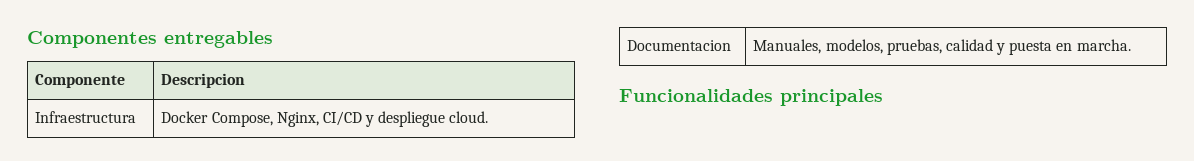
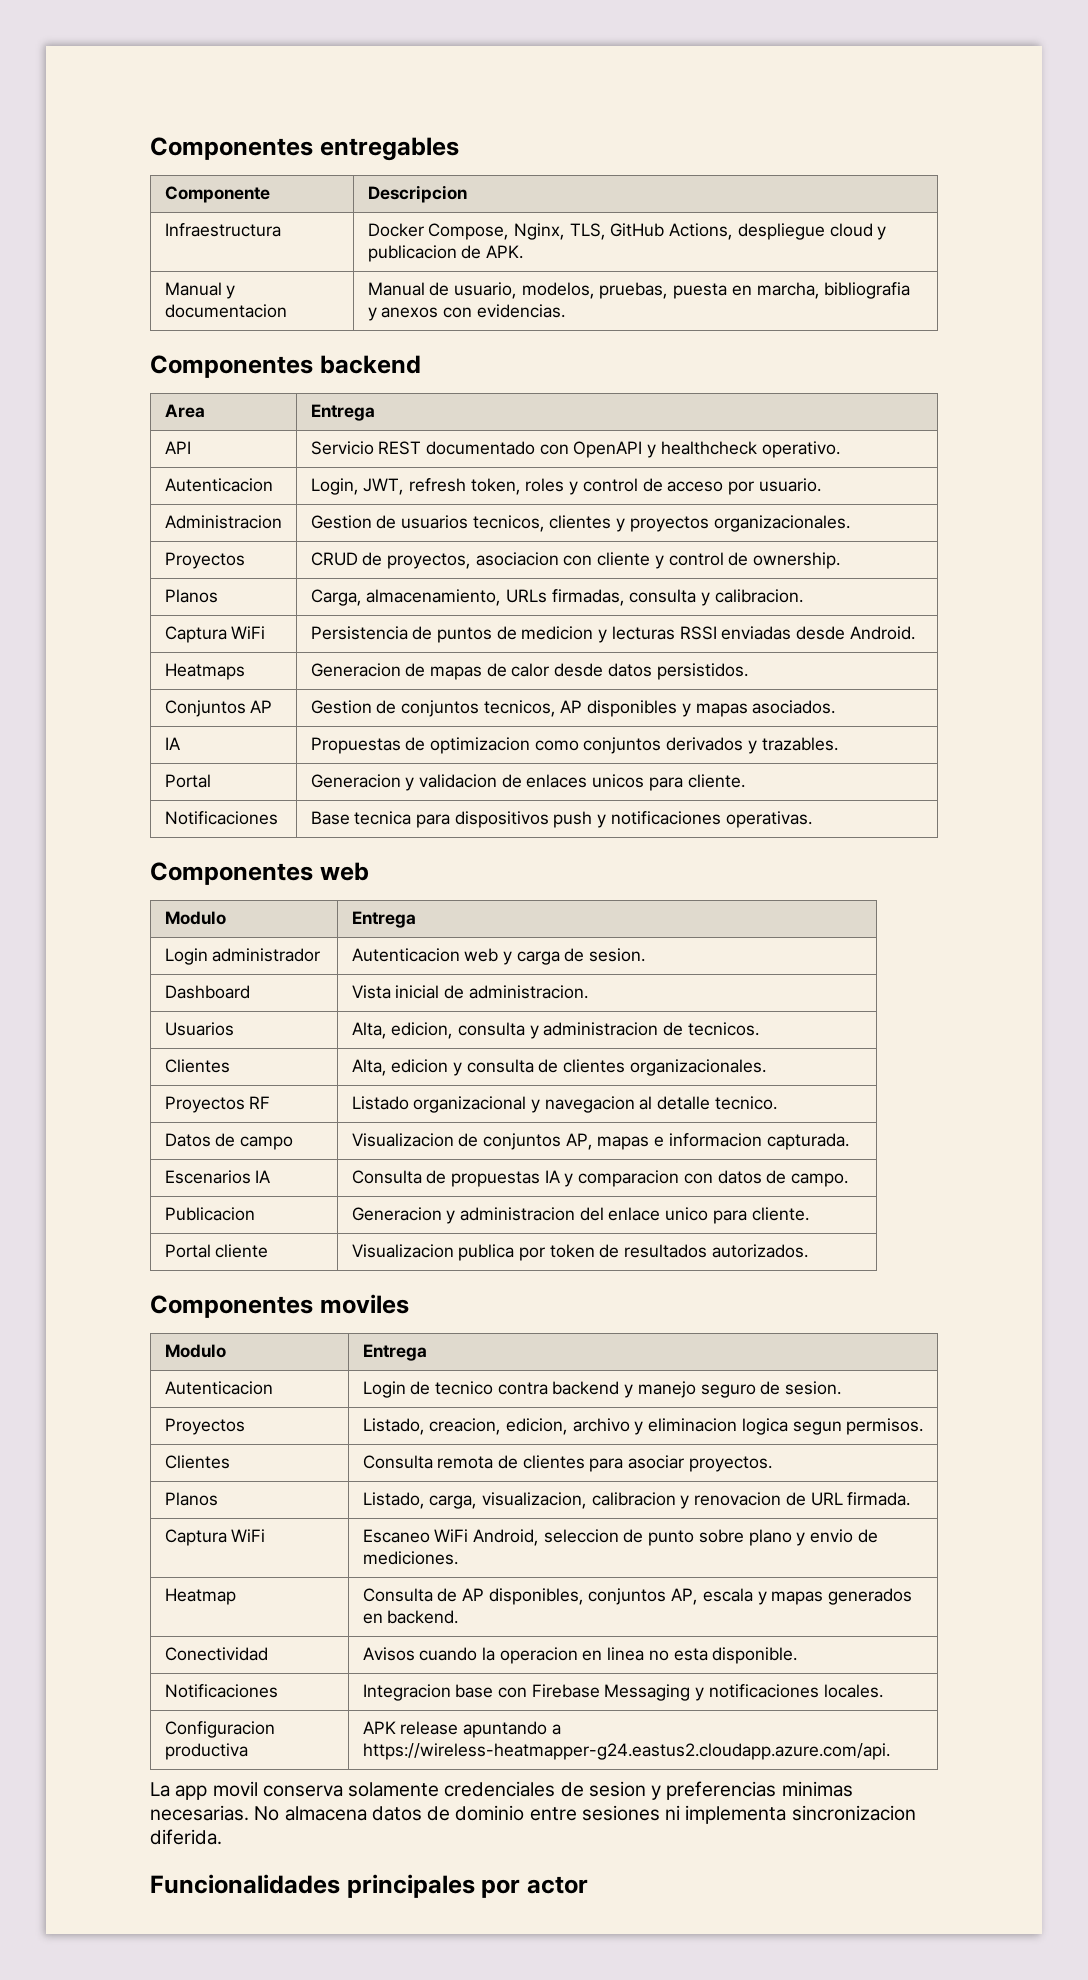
[322,111,489,127] [627,40,732,51] [753,39,1131,55] CI/CD y despliegue cloud. // Documentacion | Manuales, modelos, pruebas, calidad y puesta en marcha. -> [569,223,887,240] [367,245,523,262] [164,282,236,299] [164,304,287,318] [367,282,911,299] [367,304,565,321] [150,355,421,378] [164,404,205,418] [310,404,375,421] [164,441,191,454] [310,441,840,458] [164,478,273,492] [310,478,821,495] [164,515,282,529] [310,515,850,532] [164,552,245,569] [310,552,841,569] [164,589,218,603] [310,589,803,606] [164,626,266,643] [310,626,915,643] [164,663,245,680] [310,663,748,680] [164,700,273,717] [310,700,836,717] [164,737,180,750] [310,737,838,754] [164,774,211,788] [310,774,745,791] [164,811,278,825] [310,811,812,828] [150,862,369,885] [164,911,226,925] [351,911,416,928] [164,948,321,965] [351,948,646,965] [164,985,250,999] [351,985,588,999] [164,1022,234,1036] [351,1022,759,1039] [164,1059,230,1073] [351,1059,766,1076] [164,1096,271,1113] [351,1096,777,1113] [164,1133,293,1150] [351,1133,849,1150] [164,1170,271,1184] [351,1170,849,1187] [164,1207,255,1221] [351,1207,809,1224] [164,1244,269,1258] [351,1244,808,1261] [150,1294,409,1318] [164,1344,226,1358] [362,1344,427,1361] [164,1381,273,1395] [362,1381,842,1398] [164,1418,245,1435] [362,1418,924,1435] [164,1455,230,1469] [362,1455,772,1472] [164,1492,218,1506] [362,1492,911,1509] [164,1529,266,1546] [362,1529,878,1546] [362,1551,458,1565] [164,1588,236,1605] [362,1588,913,1605] [362,1610,459,1624] [164,1647,268,1661] [362,1647,798,1664] [164,1684,278,1698] [362,1684,883,1701] [164,1721,275,1738] [164,1743,248,1760] [362,1721,561,1738] [362,1743,890,1760] [150,1781,853,1800] [150,1805,916,1824] [150,1829,222,1845] TLS, GitHub Actions, despliegue cloud y publicacion de APK. // Manual y documentacion | Manual de usuario, modelos, pruebas, puesta en marcha, bibliografia y anexos con evidencias. // Componentes backend // Area | Entrega // API | Servicio REST documentado con OpenAPI y healthcheck operativo. // Autenticacion | Login, JWT, refresh token, roles y control de acceso por usuario. // Administracion | Gestion de usuarios tecnicos, clientes y proyectos organizacionales. // Proyectos | CRUD de proyectos, asociacion con cliente y control de ownership. // Planos | Carga, almacenamiento, URLs firmadas, consulta y calibracion. // Captura WiFi | Persistencia de puntos de medicion y lecturas RSSI enviadas desde Android. // Heatmaps | Generacion de mapas de calor desde datos persistidos. // Conjuntos AP | Gestion de conjuntos tecnicos, AP disponibles y mapas asociados. // IA | Propuestas de optimizacion como conjuntos derivados y trazables. // Portal | Generacion y validacion de enlaces unicos para cliente. // Notificaciones | Base tecnica para dispositivos push y notificaciones operativas. // Componentes web // Modulo | Entrega // Login administrador | Autenticacion web y carga de sesion. // Dashboard | Vista inicial de administracion. // Usuarios | Alta, edicion, consulta y administracion de tecnicos. // Clientes | Alta, edicion y consulta de clientes organizacionales. // Proyectos RF | Listado organizacional y navegacion al detalle tecnico. // Datos de campo | Visualizacion de conjuntos AP, mapas e informacion capturada. // Escenarios IA | Consulta de propuestas IA y comparacion con datos de campo. // Publicacion | Generacion y administracion del enlace unico para cliente. // Portal cliente | Visualizacion publica por token de resultados autorizados. // Componentes moviles // Modulo | Entrega // Autenticacion | Login de tecnico contra backend y manejo seguro de sesion. // Proyectos | Listado, creacion, edicion, archivo y eliminacion logica segun permisos. // Clientes | Consulta remota de clientes para asociar proyectos. // Planos | Listado, carga, visualizacion, calibracion y renovacion de URL firmada. // Captura WiFi | Escaneo WiFi Android, seleccion de punto sobre plano y envio de mediciones. // Heatmap | Consulta de AP disponibles, conjuntos AP, escala y mapas generados en backend. // Conectividad | Avisos cuando la operacion en linea no esta disponible. // Notificaciones | Integracion base con Firebase Messaging y notificaciones locales. // Configuracion productiva | APK release apuntando a https://wireless-heatmapper-g24.eastus2.cloudapp.azure.com/api. // La app movil conserva solamente credenciales de sesion y preferencias minimas necesarias. No almacena datos de dominio entre sesiones ni implementa sincronizacion diferida.
(883, 97) none -> [481,1876,588,1898] por actor

